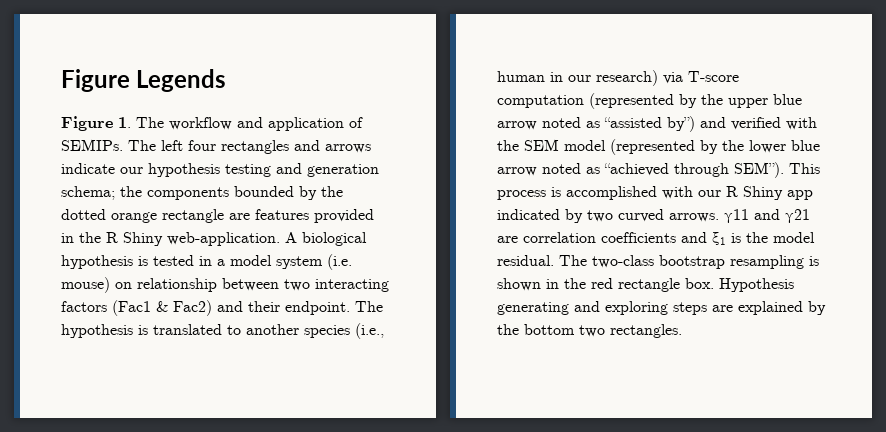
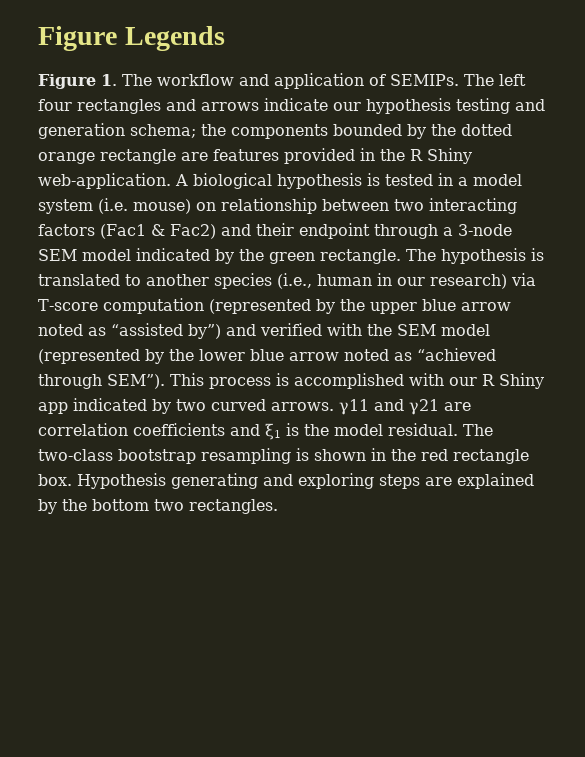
[285,301,350,315] endpoint. -> [298,223,512,239] [38,248,401,264] endpoint through a 3-node SEM model indicated by the green rectangle.

